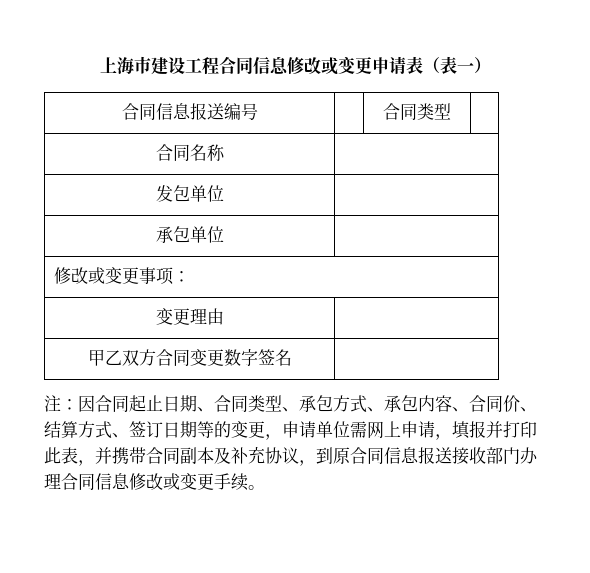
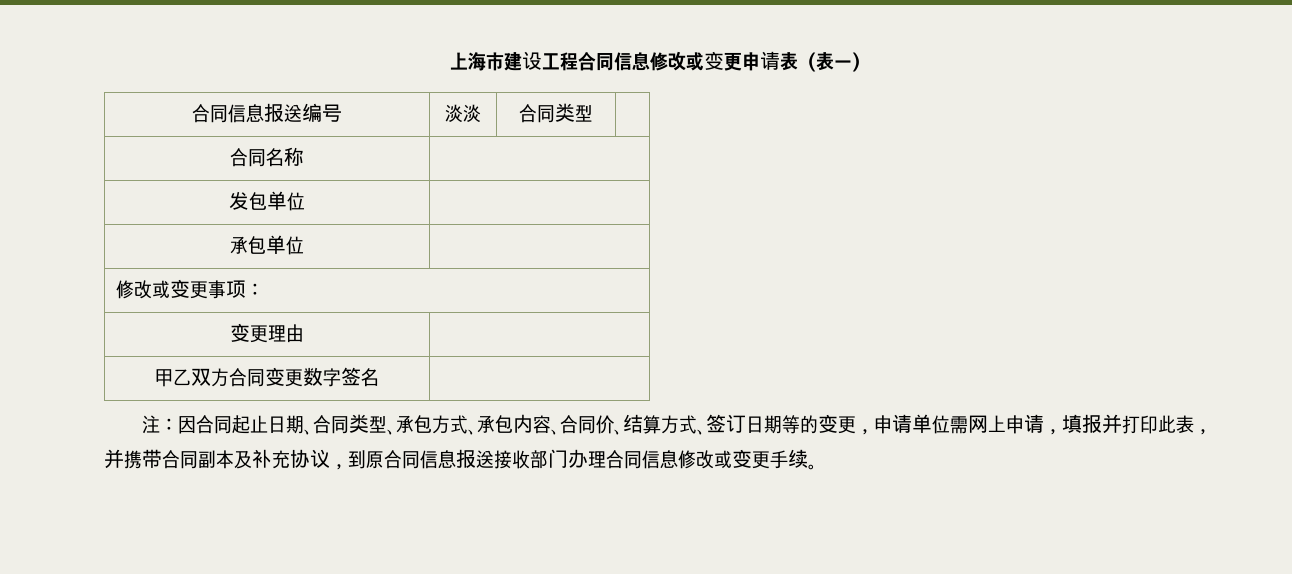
(258, 111) none -> [445,104,481,123] 淡淡

